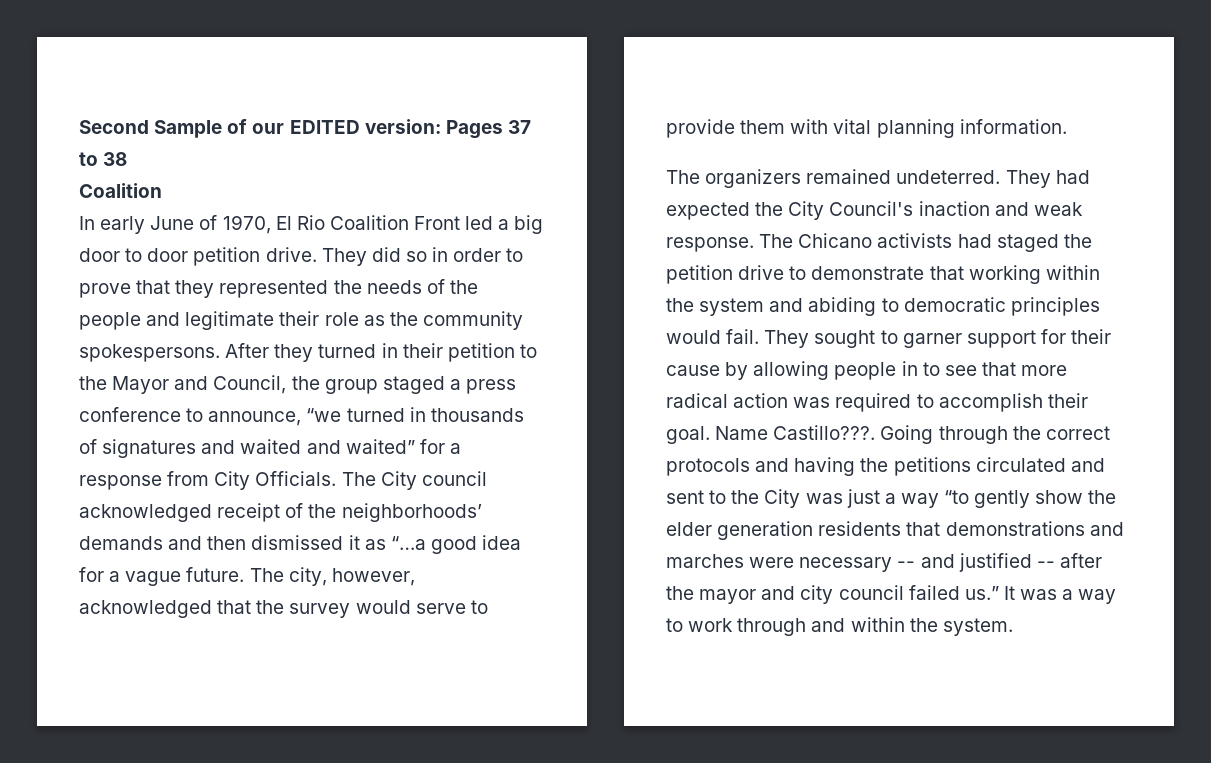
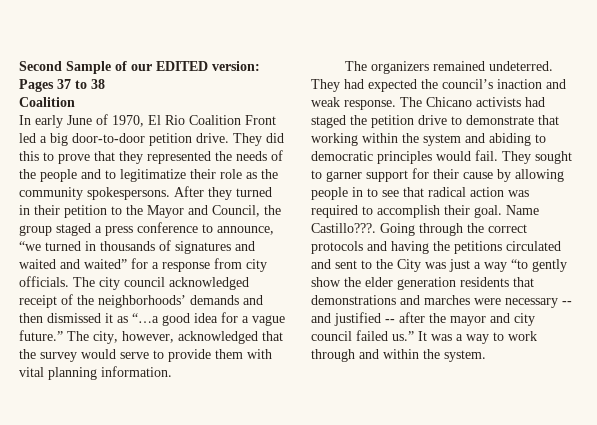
[79,248,189,262] door to door -> [72,133,145,143] door-to-door
[405,247,502,262] so in order -> [19,151,39,161] this
[185,311,275,330] legitimate -> [105,169,186,182] to legitimatize
[214,471,417,490] City Officials. The City -> [246,259,267,272] [19,276,120,290] city officials. The city
[186,567,245,582] future. -> [19,330,63,341] future.”
[788,201,914,220] City Council's -> [442,79,493,89] council’s
[1021,365,1068,376] more -> (424, 192) none

